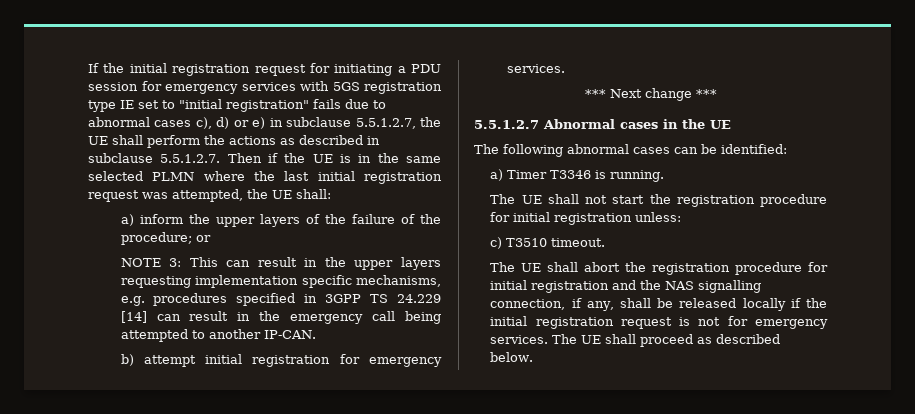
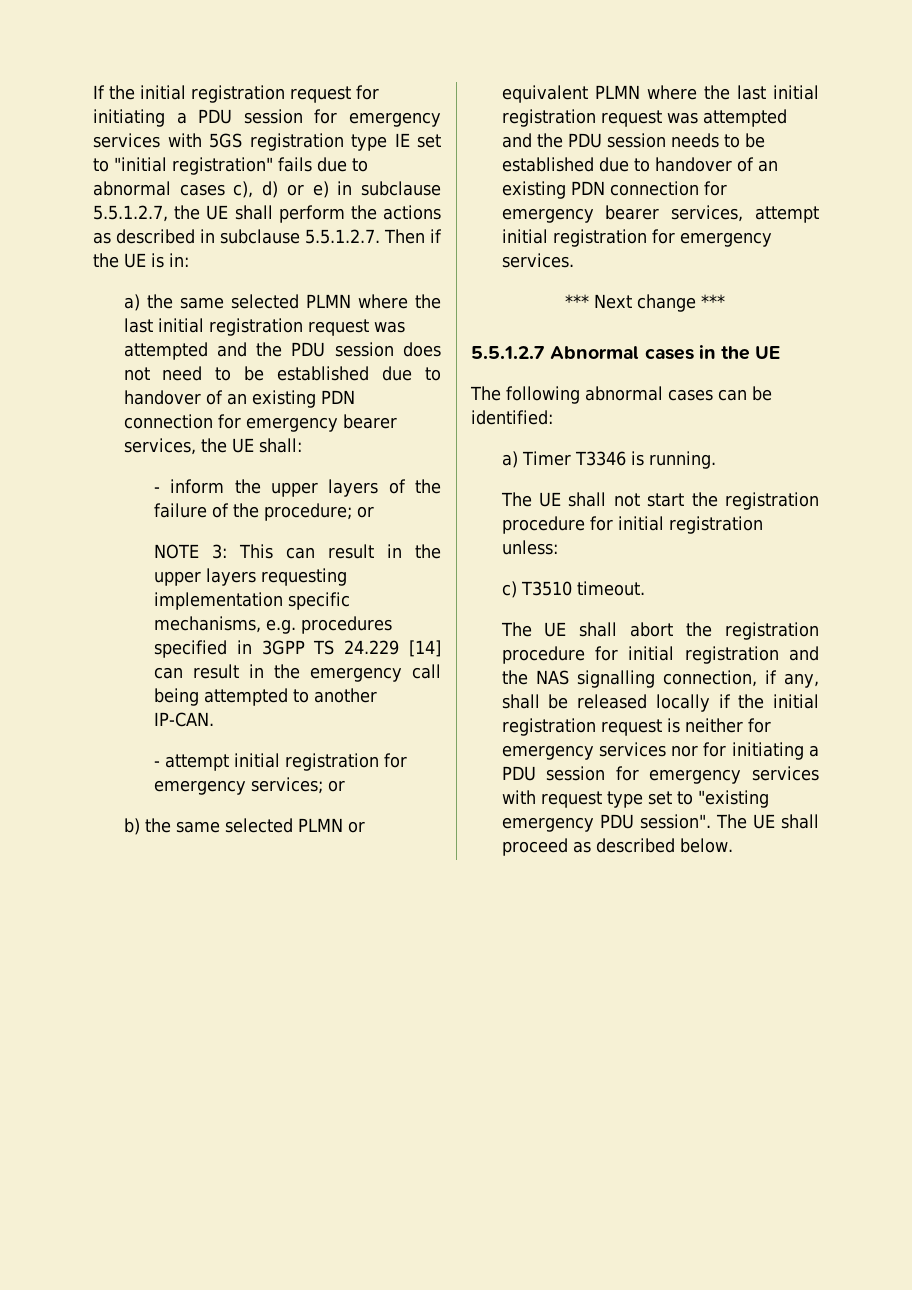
[358,154,372,163] in -> [169,253,189,267] [123,294,140,311] in: // a)
[172,189,243,202] attempted, -> [123,342,442,360] [123,366,441,381] [123,390,355,408] [123,414,397,432] [123,438,196,455] attempted and the PDU session does not need to be established due to handover of an existing PDN connection for emergency bearer services,
[120,214,134,226] a) -> [154,487,161,493] -
[120,354,134,366] b) -> [154,753,408,771] [154,777,346,795] [123,818,365,835] [501,85,819,103] [501,109,787,127] [501,133,765,148] [501,157,778,172] [501,181,727,199] [501,205,744,223] - attempt initial registration for emergency services; or // b) the same selected PLMN or equivalent PLMN where the last initial registration request was attempted and the PDU session needs to be established due to handover of an existing PDN connection for emergency bearer services,
[698,316,828,329] [490,335,549,344] not for emergency services. -> [684,718,771,733] [501,742,819,760] [501,766,819,784] [501,790,769,808] [501,814,711,832] neither for emergency services nor for initiating a PDU session for emergency services with request type set to "existing emergency PDU session".

